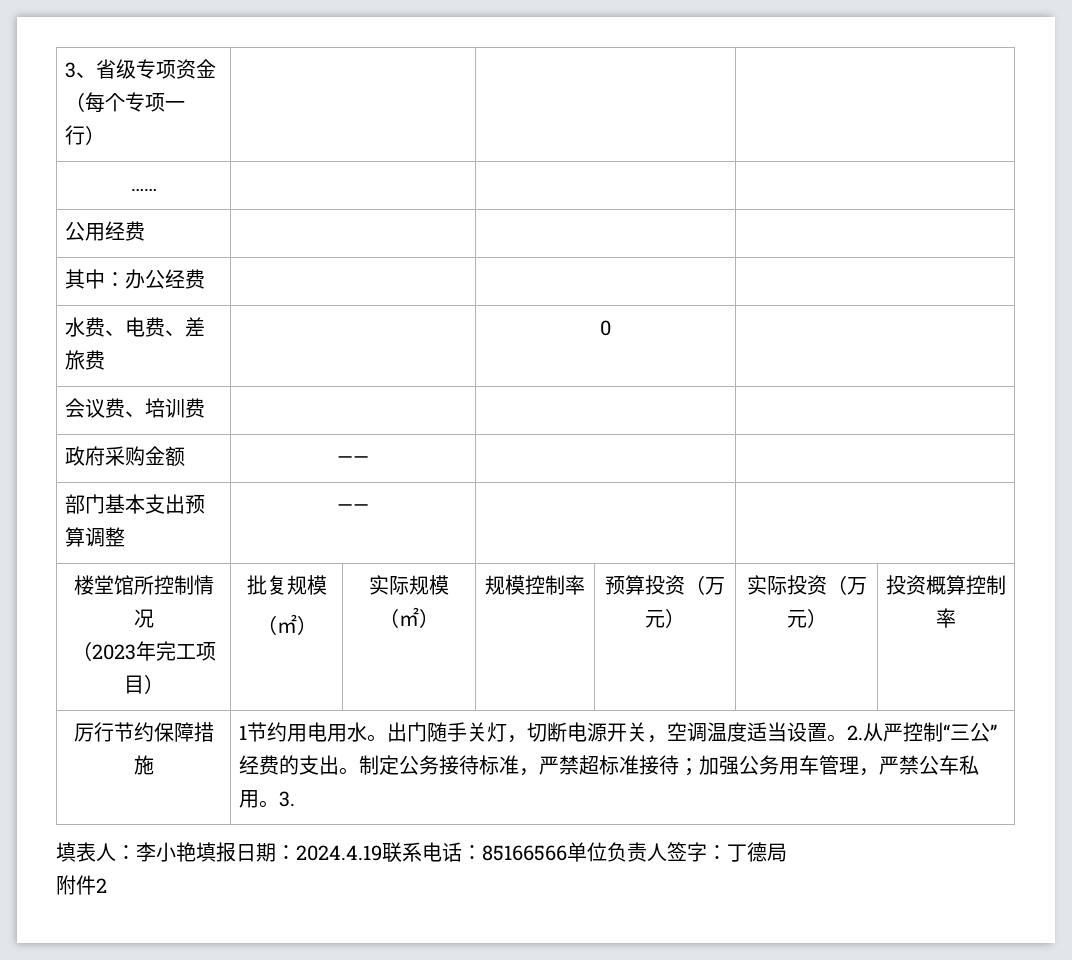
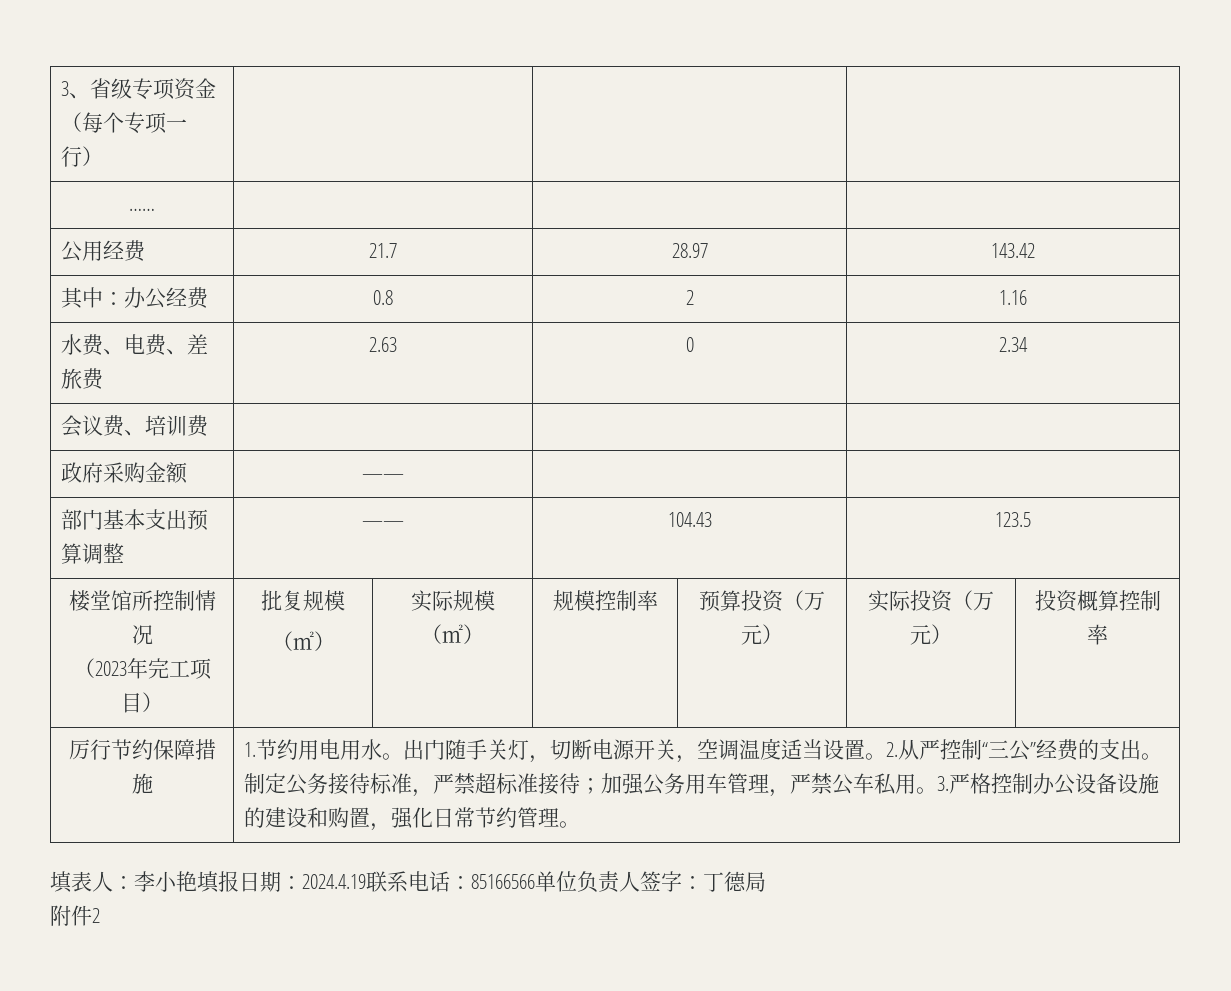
(145, 231) | | -> [369,243,397,258] [671,243,708,258] [991,243,1035,258] 21.7 | 28.97 | 143.42
(205, 279) | | -> [373,290,393,305] [685,290,694,305] [999,290,1027,305] 0.8 | 2 | 1.16
(105, 360) none -> [369,337,397,352] 2.63
(611, 328) none -> [999,337,1028,352] 2.34
(369, 508) | -> [667,512,712,527] [995,512,1031,527] 104.43 | 123.5
[238,725,247,740] 1 -> [243,742,256,757] 1.
(295, 799) none -> [948,773,1159,795] [243,807,580,831] 严格控制办公设备设施的建设和购置，强化日常节约管理。

